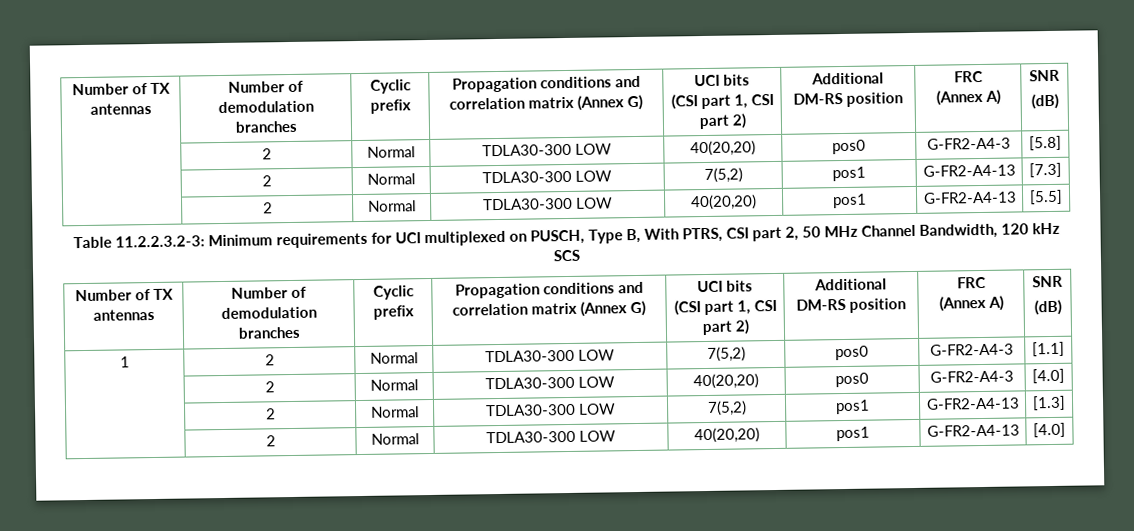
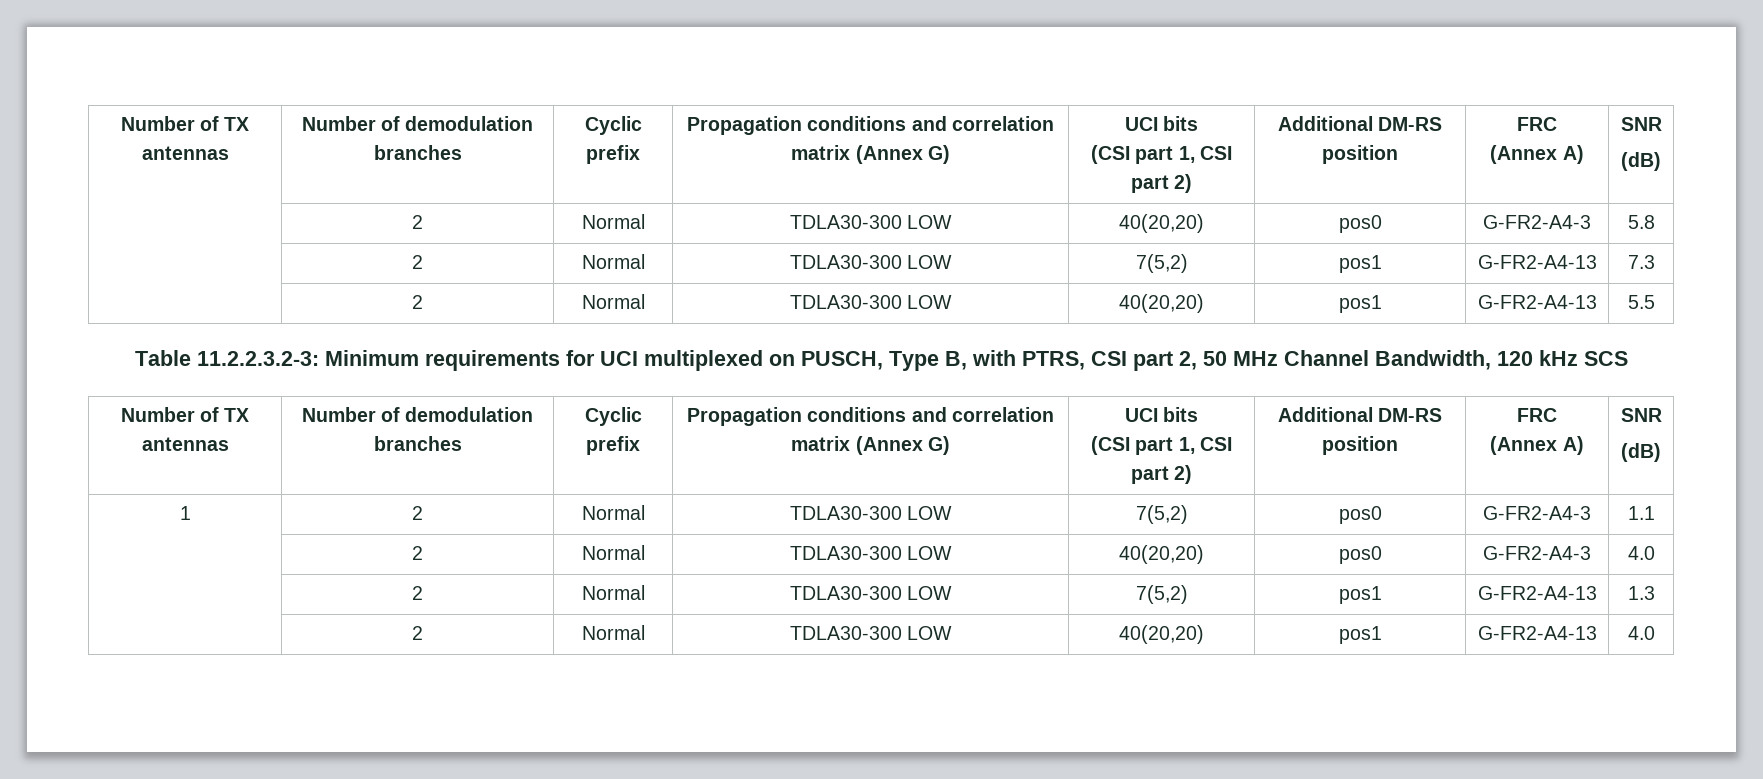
[1029,135,1062,151] [261,175,272,187] [366,173,416,185] [482,170,612,184] [703,167,743,184] [832,166,866,182] [922,164,1016,177] [1029,162,1062,178] [262,202,273,214] [367,200,417,212] [483,197,613,211] [690,194,757,211] [832,193,867,209] [922,191,1017,204] [1029,189,1063,205] [5.8] // | 2 | Normal | TDLA30-300 LOW | 7(5,2) | pos1 | G-FR2-A4-13 | [7.3] // | 2 | Normal | TDLA30-300 LOW | 40(20,20) | pos1 | G-FR2-A4-13 | [5.5] -> [1627,215,1655,229] [412,255,423,269] [581,254,645,269] [789,255,953,269] [1135,254,1188,273] [1338,255,1382,273] [1477,255,1597,269] [1627,255,1655,269] [412,295,423,309] [581,294,645,309] [789,295,953,309] [1119,294,1204,313] [1338,295,1382,313] [1477,295,1597,309] [1627,295,1655,309] 5.8 // | 2 | Normal | TDLA30-300 LOW | 7(5,2) | pos1 | G-FR2-A4-13 | 7.3 // | 2 | Normal | TDLA30-300 LOW | 40(20,20) | pos1 | G-FR2-A4-13 | 5.5
[644,228,679,240] With -> [972,350,1016,366] with
[1032,341,1065,357] [264,381,275,393] [369,379,419,391] [485,376,615,390] [693,373,759,390] [835,372,869,388] [930,370,1014,383] [1032,368,1065,384] [265,408,276,420] [370,406,420,418] [486,403,616,417] [706,400,747,416] [835,399,870,415] [925,397,1020,410] [1032,395,1066,411] [265,435,276,447] [370,433,420,445] [486,430,616,444] [694,427,760,444] [836,426,870,442] [926,424,1020,437] [1033,422,1066,438] [1.1] // | 2 | Normal | TDLA30-300 LOW | 40(20,20) | pos0 | G-FR2-A4-3 | [4.0] // | 2 | Normal | TDLA30-300 LOW | 7(5,2) | pos1 | G-FR2-A4-13 | [1.3] // | 2 | Normal | TDLA30-300 LOW | 40(20,20) | pos1 | G-FR2-A4-13 | [4.0] -> [1627,506,1655,520] [412,546,423,560] [581,545,645,560] [789,546,953,560] [1119,545,1204,564] [1338,546,1382,564] [1483,546,1591,560] [1627,546,1655,560] [412,586,423,600] [581,585,645,600] [789,586,953,600] [1135,585,1188,604] [1338,586,1382,604] [1477,586,1597,600] [1627,586,1655,600] [412,626,423,640] [581,625,645,640] [789,626,953,640] [1119,625,1204,644] [1338,626,1382,644] [1477,626,1597,640] [1627,626,1655,640] 1.1 // | 2 | Normal | TDLA30-300 LOW | 40(20,20) | pos0 | G-FR2-A4-3 | 4.0 // | 2 | Normal | TDLA30-300 LOW | 7(5,2) | pos1 | G-FR2-A4-13 | 1.3 // | 2 | Normal | TDLA30-300 LOW | 40(20,20) | pos1 | G-FR2-A4-13 | 4.0

